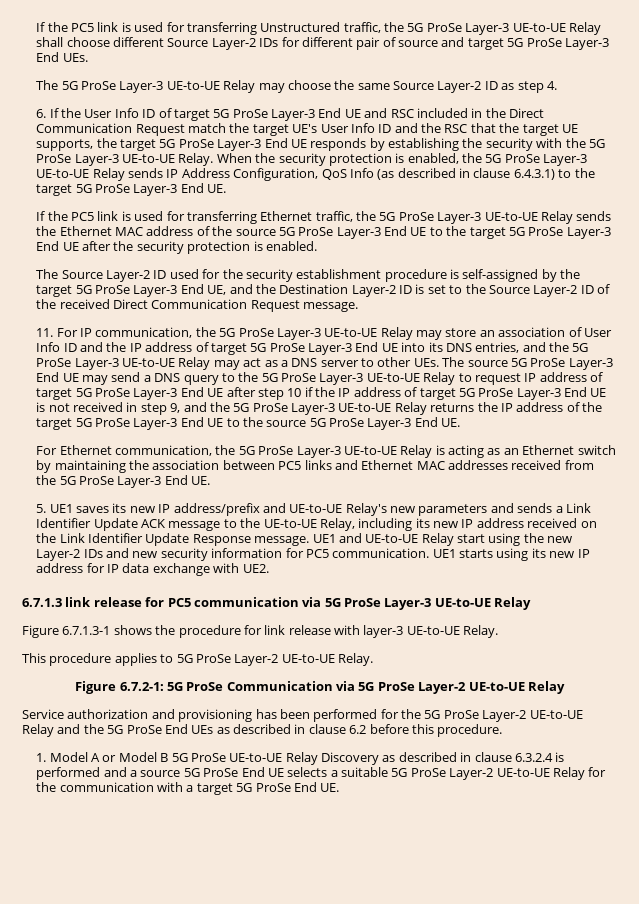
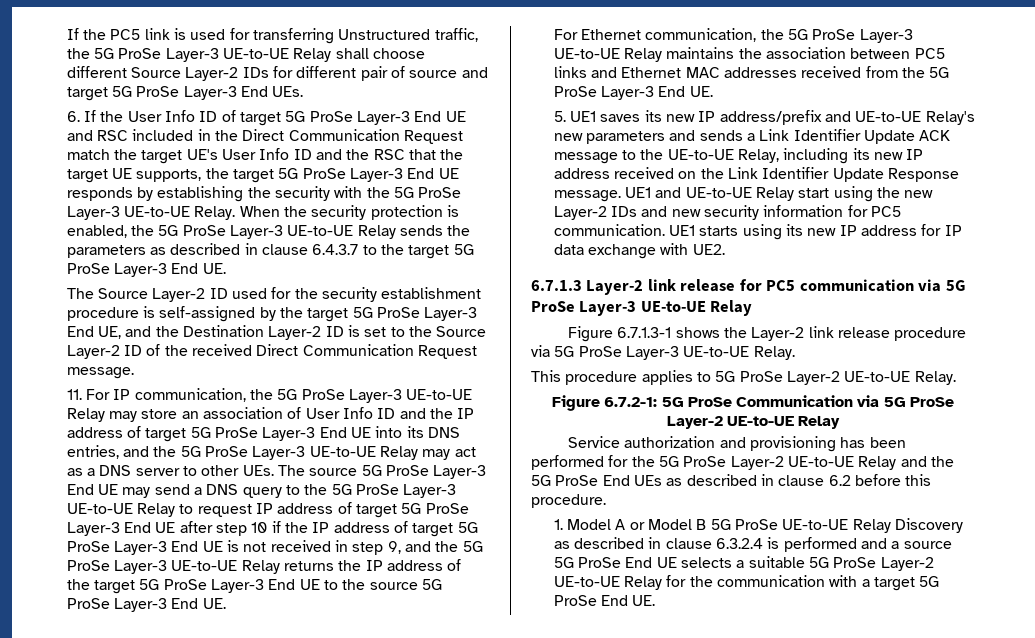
[36,80,557,93] // The 5G ProSe Layer-3 UE-to-UE Relay may choose the same Source Layer-2 ID as step 4. -> (304, 91) none
[166,168,555,181] IP Address Configuration, QoS Info (as described in clause 6.4.3.1) -> [447,225,471,236] [66,243,359,258] the parameters as described in clause 6.4.3.7
[36,211,612,224] [36,226,611,239] [36,241,317,254] // If the PC5 link is used for transferring Ethernet traffic, the 5G ProSe Layer-3 UE-to-UE Relay sends the Ethernet MAC address of the source 5G ProSe Layer-3 End UE to the target 5G ProSe Layer-3 End UE after the security protection is enabled. -> (226, 268) none
[435,445,616,458] [36,460,126,473] is acting as an Ethernet switch by maintaining -> [666,47,735,59] maintains
(62, 602) none -> [586,280,644,295] Layer-2
[178,625,404,638] procedure for link release with layer-3 -> [751,326,967,341] [531,345,679,360] Layer-2 link release procedure via 5G ProSe Layer-3

